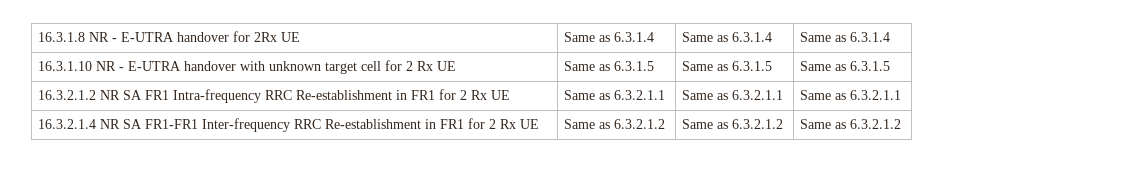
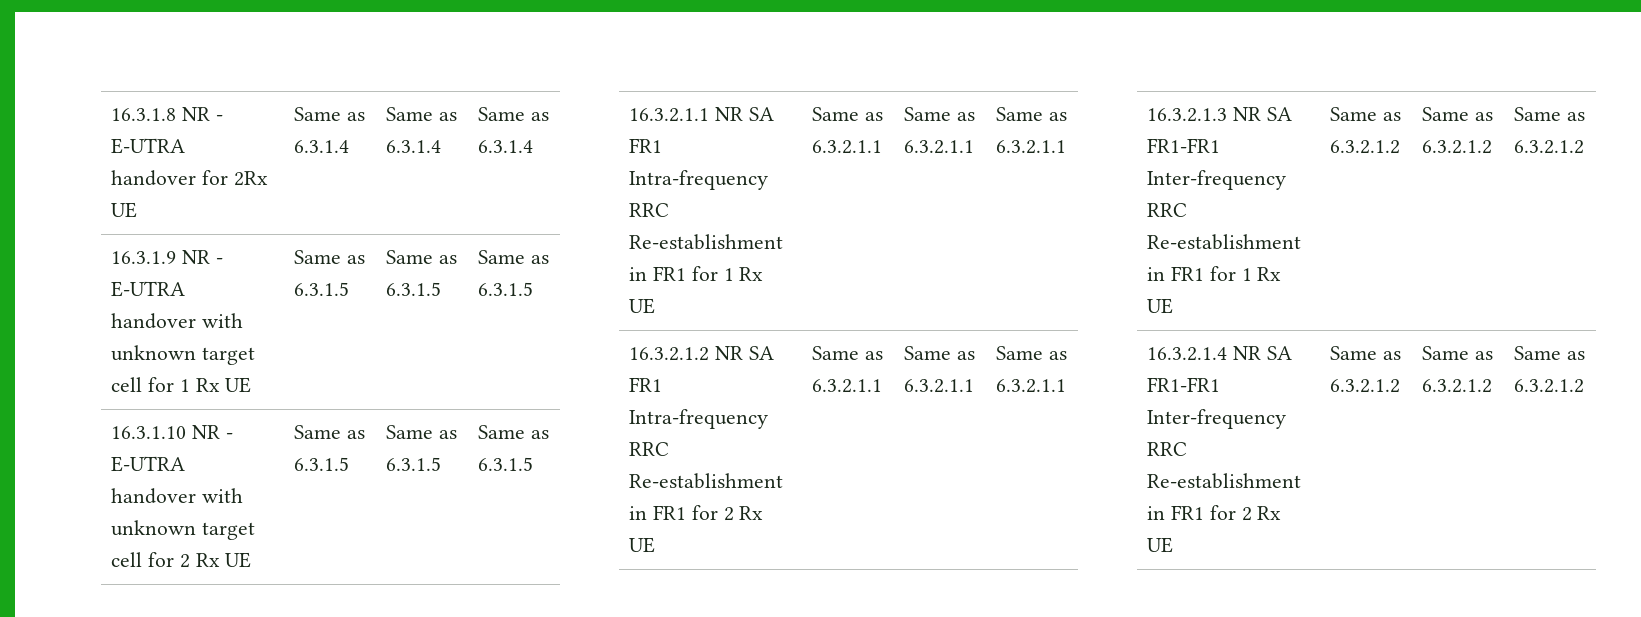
(890, 37) none -> [111,250,223,264] [111,281,186,297] [111,313,243,329] [111,345,255,365] [111,377,252,393] [294,250,365,264] [294,282,350,296] [386,250,457,264] [386,282,442,296] [478,250,549,264] [478,282,534,296] // 16.3.1.9 NR - E-UTRA handover with unknown target cell for 1 Rx UE | Same as 6.3.1.5 | Same as 6.3.1.5 | Same as 6.3.1.5
(890, 66) none -> [629,107,774,122] [629,138,663,153] [629,170,769,190] [629,203,670,217] [629,234,784,250] [629,266,764,281] [629,298,656,314] [812,107,883,121] [812,140,883,154] [904,107,975,121] [904,140,975,154] [996,107,1067,121] [996,140,1067,154] // 16.3.2.1.1 NR SA FR1 Intra-frequency RRC Re-establishment in FR1 for 1 Rx UE | Same as 6.3.2.1.1 | Same as 6.3.2.1.1 | Same as 6.3.2.1.1
(901, 95) none -> [1147,107,1292,122] [1147,138,1221,153] [1147,170,1287,190] [1147,203,1188,217] [1147,234,1302,250] [1147,266,1282,281] [1147,298,1174,314] [1330,107,1401,121] [1330,140,1401,154] [1422,107,1493,121] [1422,140,1493,154] [1514,107,1585,121] [1514,140,1585,154] // 16.3.2.1.3 NR SA FR1-FR1 Inter-frequency RRC Re-establishment in FR1 for 1 Rx UE | Same as 6.3.2.1.2 | Same as 6.3.2.1.2 | Same as 6.3.2.1.2

